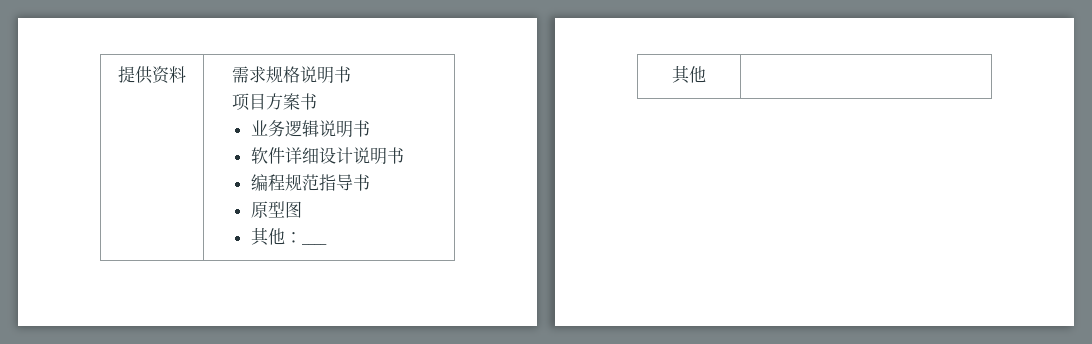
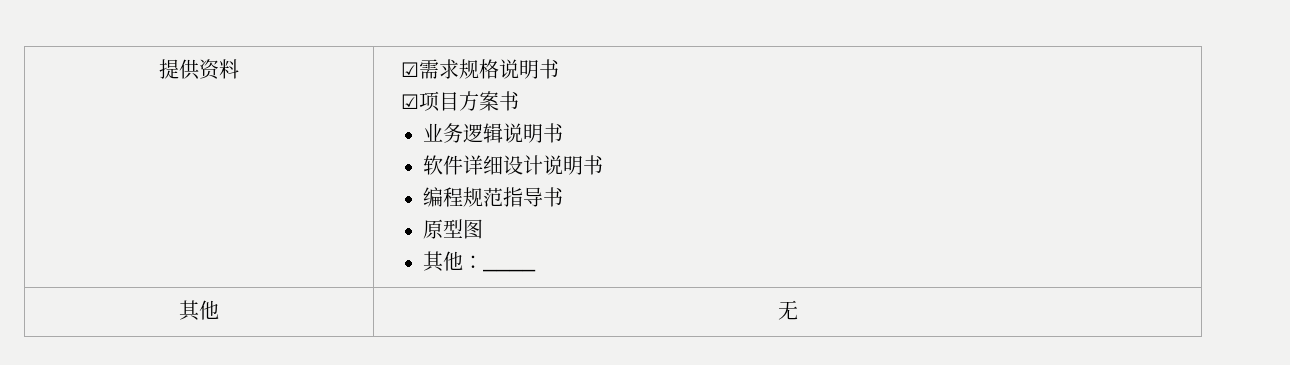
(186, 74) none -> [400,62,419,77] ☑
(351, 74) none -> [400,94,419,109] ☑
(706, 74) none -> [777,300,798,320] 无

